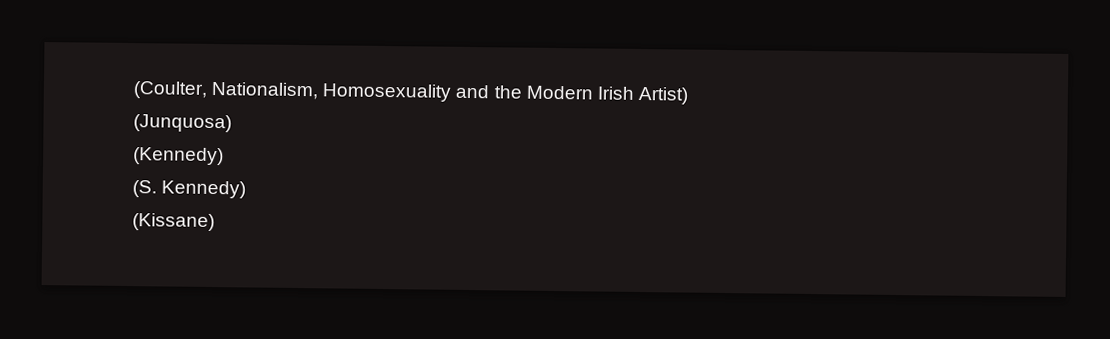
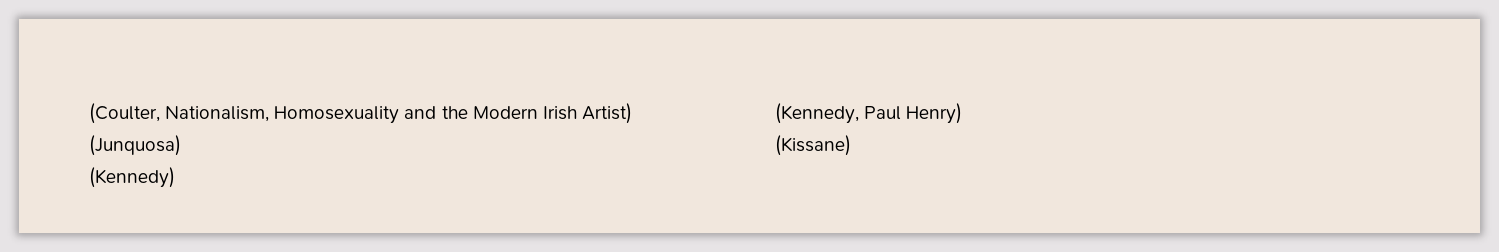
[132,180,247,199] (S. Kennedy) -> [775,103,963,124] (Kennedy, Paul Henry)

